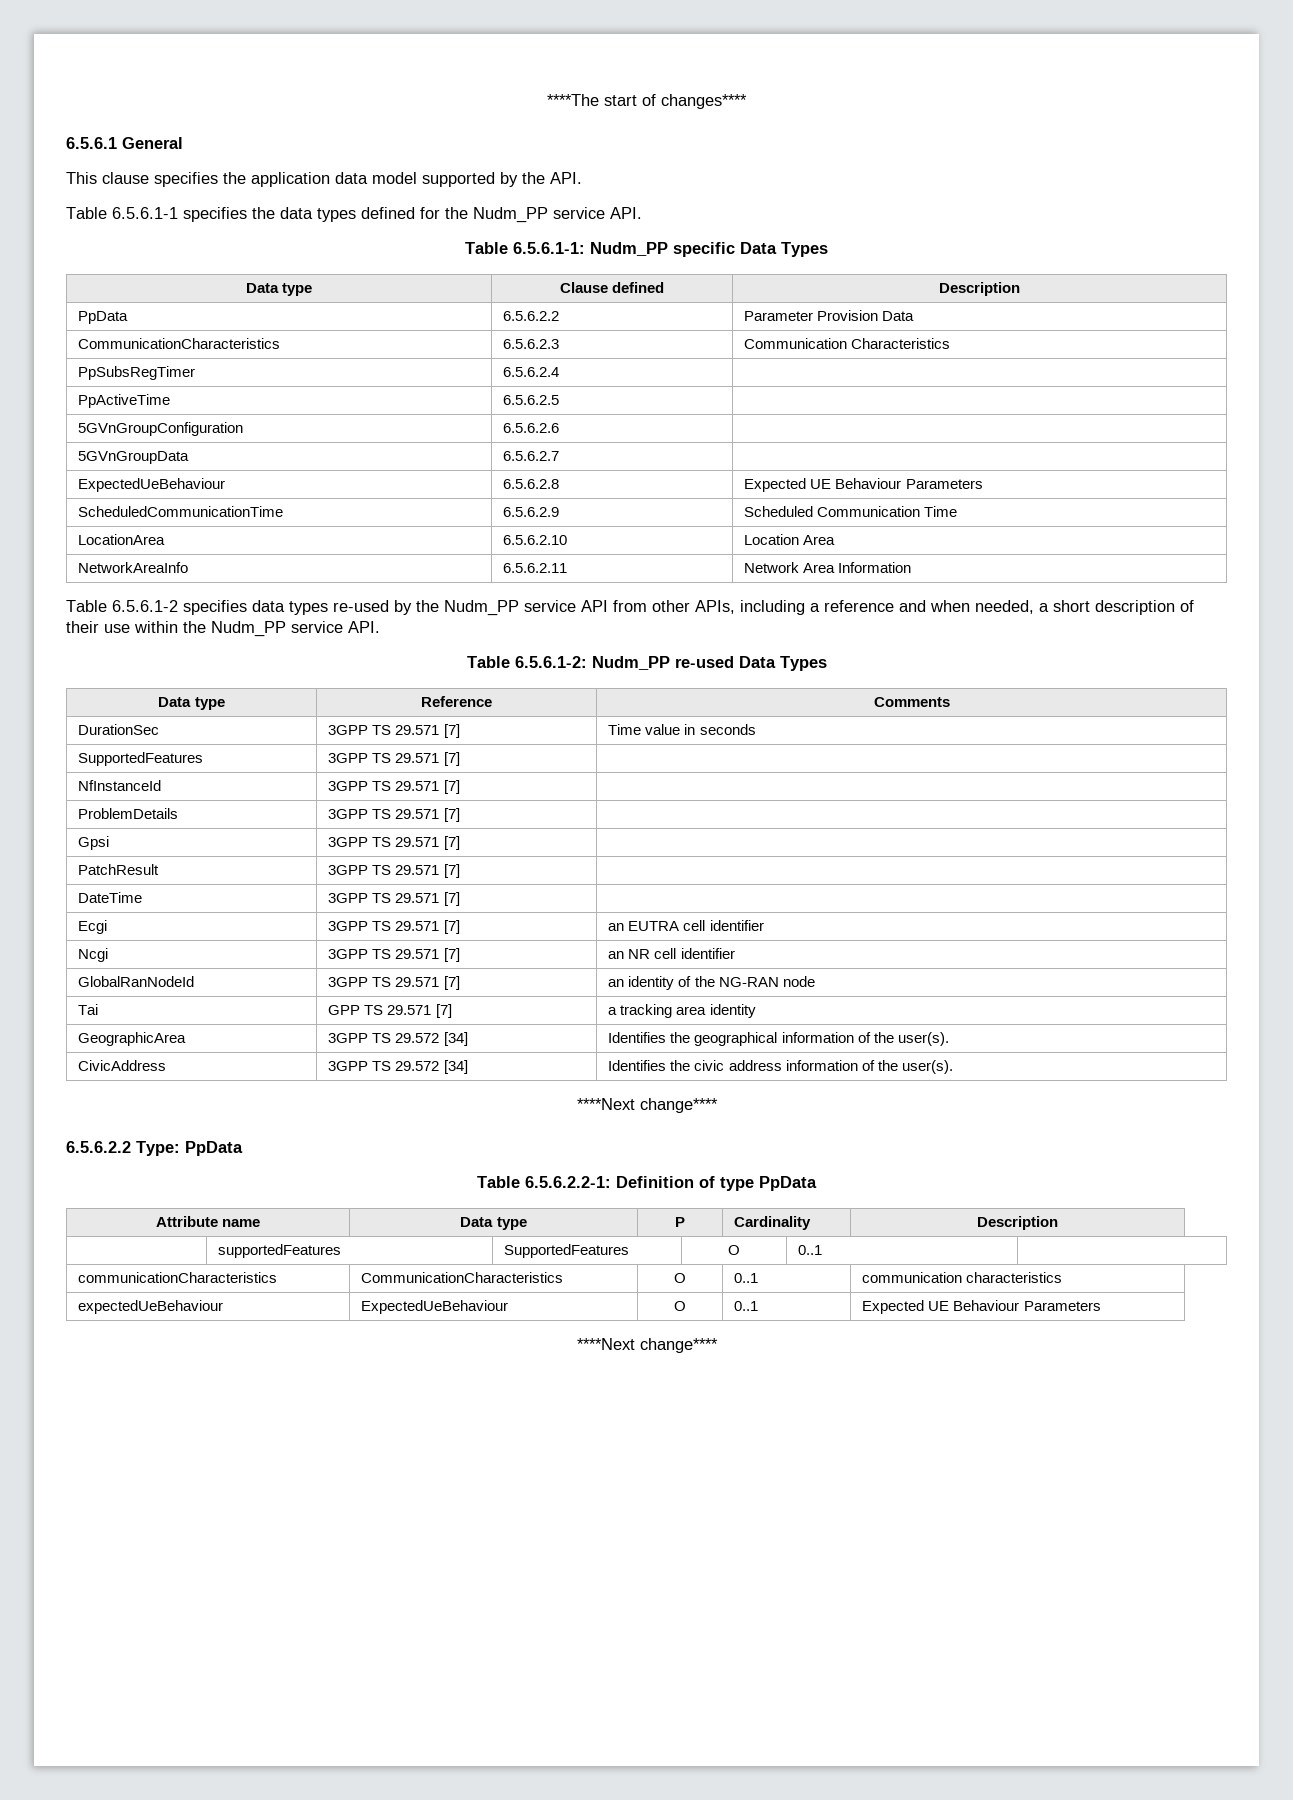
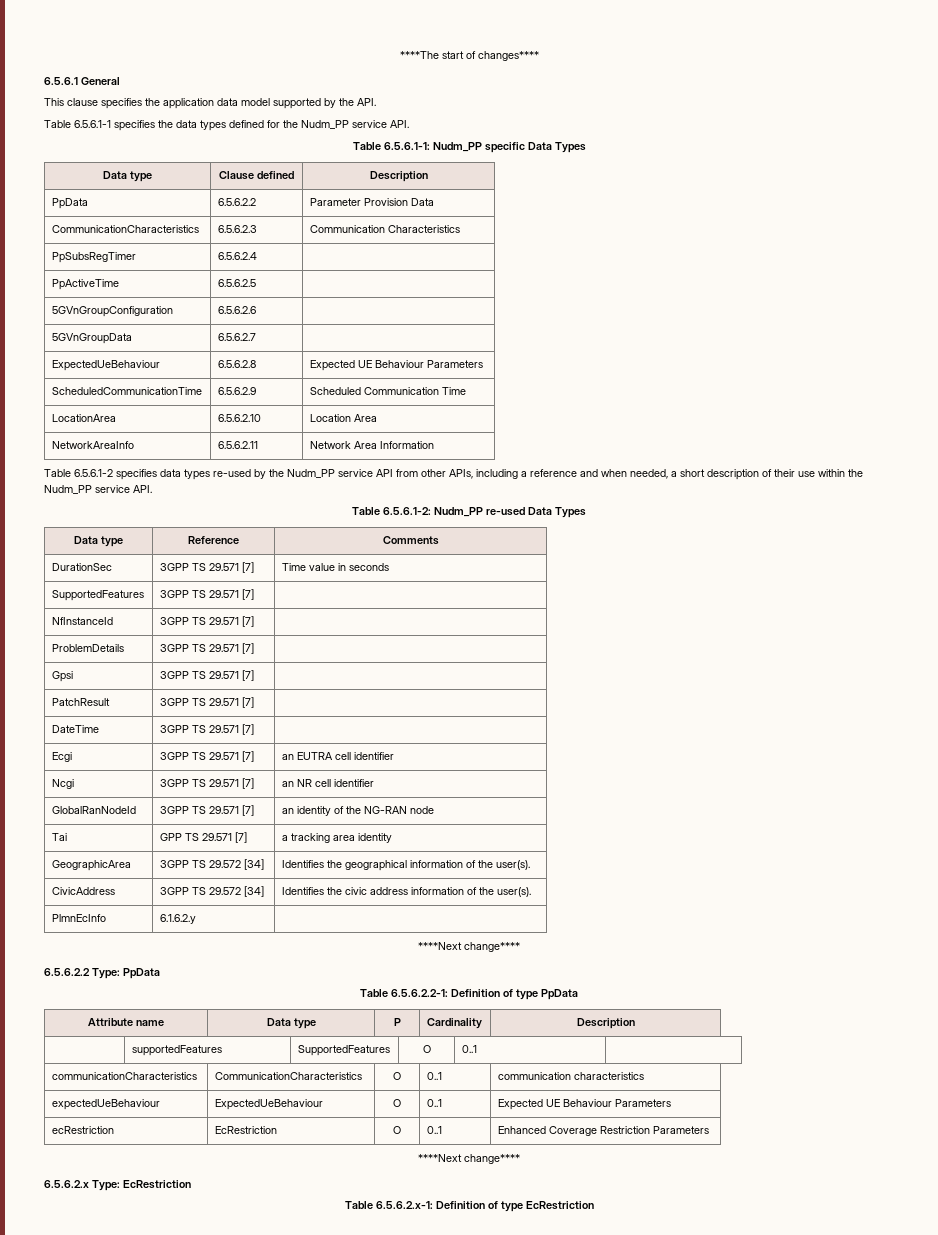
(953, 1067) none -> [51,914,106,922] [159,914,196,924] // PlmnEcInfo | 6.1.6.2.y |
[576,1338,718,1353] // ****Next change**** -> [51,1126,114,1134] [214,1126,277,1134] [393,1126,401,1134] [426,1126,442,1134] [497,1126,709,1136] [418,1154,520,1164] [44,1180,191,1191] [344,1201,594,1212] // ecRestriction | EcRestriction | O | 0..1 | Enhanced Coverage Restriction Parameters // ****Next change**** // 6.5.6.2.x Type: EcRestriction // Table 6.5.6.2.x-1: Definition of type EcRestriction

